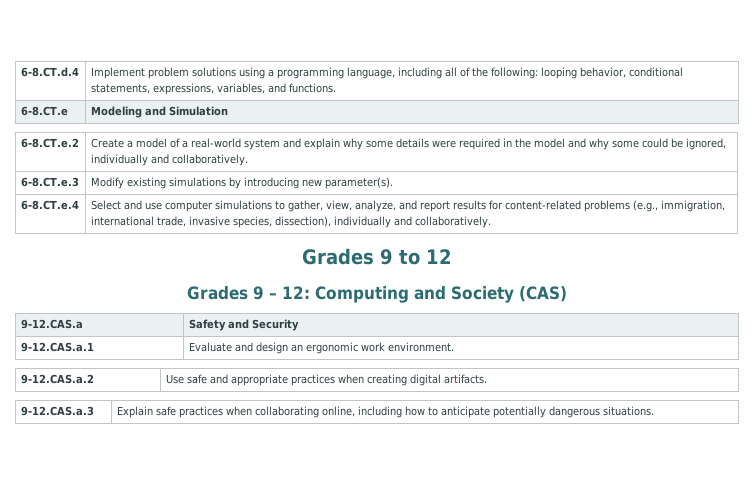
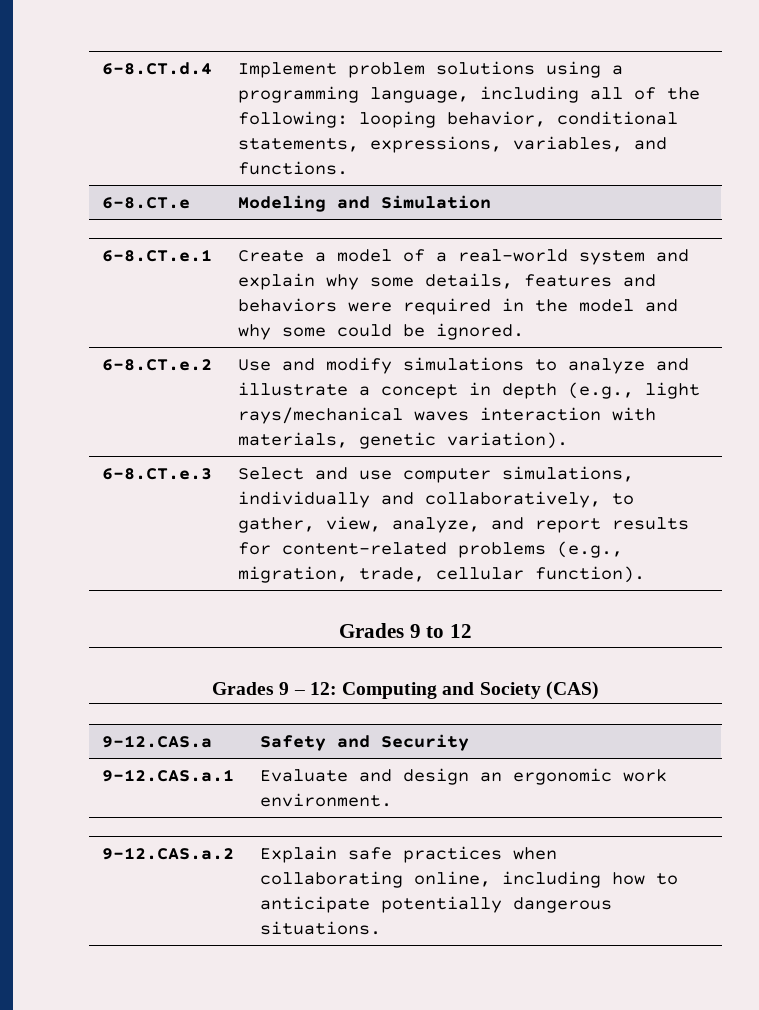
[20,138,79,148] 6-8.CT.e.2 -> [101,249,212,262] 6-8.CT.e.1
[395,138,429,148] details -> [424,273,656,289] [237,298,337,312] details, features and behaviors
[685,138,726,150] [90,154,248,166] [20,177,79,187] [90,177,393,189] [20,200,79,210] ignored, individually and collaboratively. // 6-8.CT.e.3 | Modify existing simulations by introducing new parameter(s). // 6-8.CT.e.4 -> [435,323,524,340] [101,359,212,371] [237,357,689,374] [237,382,700,399] [237,407,656,424] [237,432,568,449] [101,468,212,480] ignored. // 6-8.CT.e.2 | Use and modify simulations to analyze and illustrate a concept in depth (e.g., light rays/mechanical waves interaction with materials, genetic variation). // 6-8.CT.e.3
[214,200,272,210] simulations -> [501,466,634,482] [237,491,601,508] simulations, individually and collaboratively,
[660,200,725,212] [90,216,491,228] immigration, international trade, invasive species, dissection), individually and collaboratively. -> [237,566,645,583] migration, trade, cellular function).
[165,374,487,386] [20,406,94,416] | Use safe and appropriate practices when creating digital artifacts. // 9-12.CAS.a.3 -> (234, 853) none

